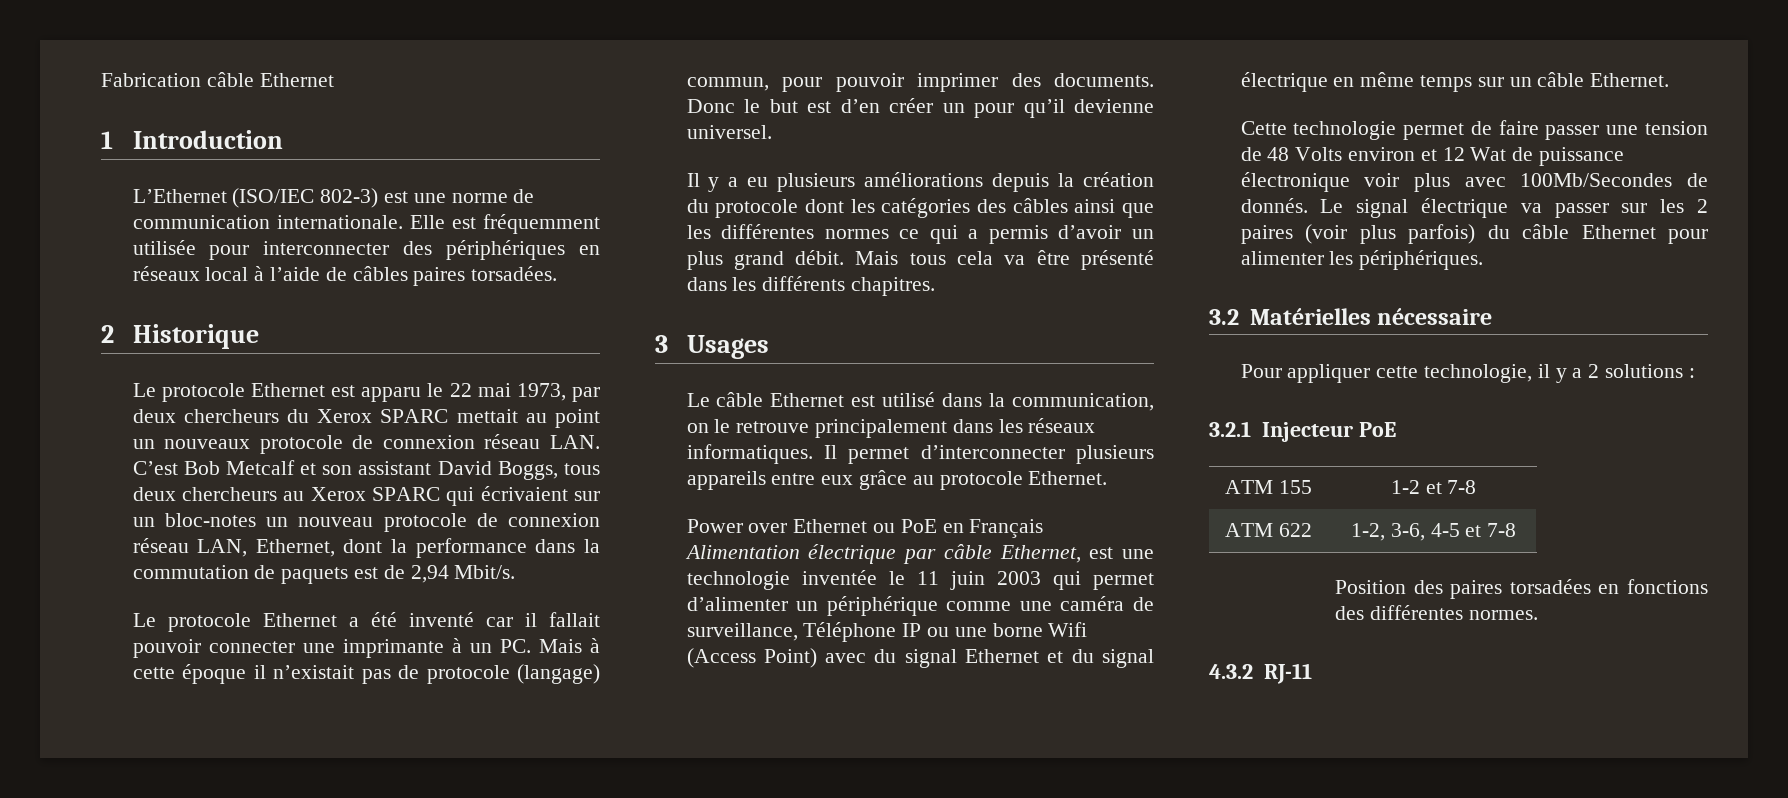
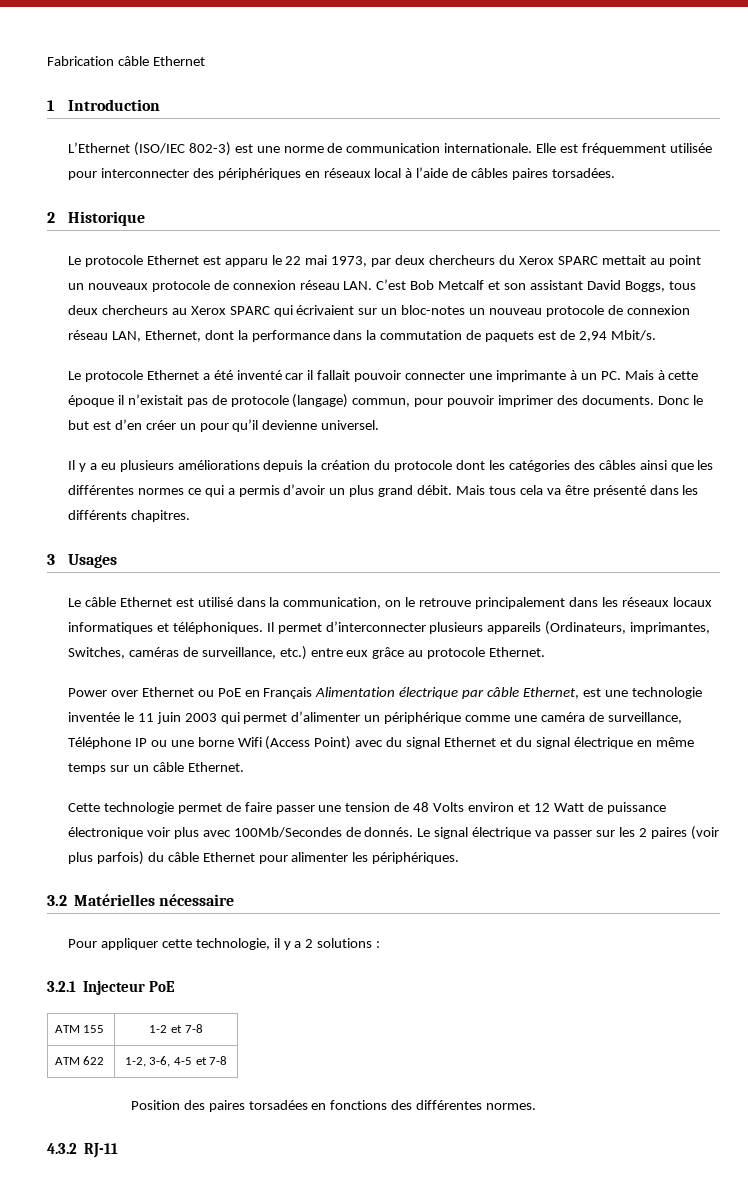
[686,444,813,464] informatiques. -> [672,597,712,607] [67,622,263,634] locaux informatiques et téléphoniques.
(766, 480) none -> [545,621,711,635] [67,646,307,660] (Ordinateurs, imprimantes, Switches, caméras de surveillance, etc.)
[1470,147,1507,161] Wat -> [553,803,584,812] Watt

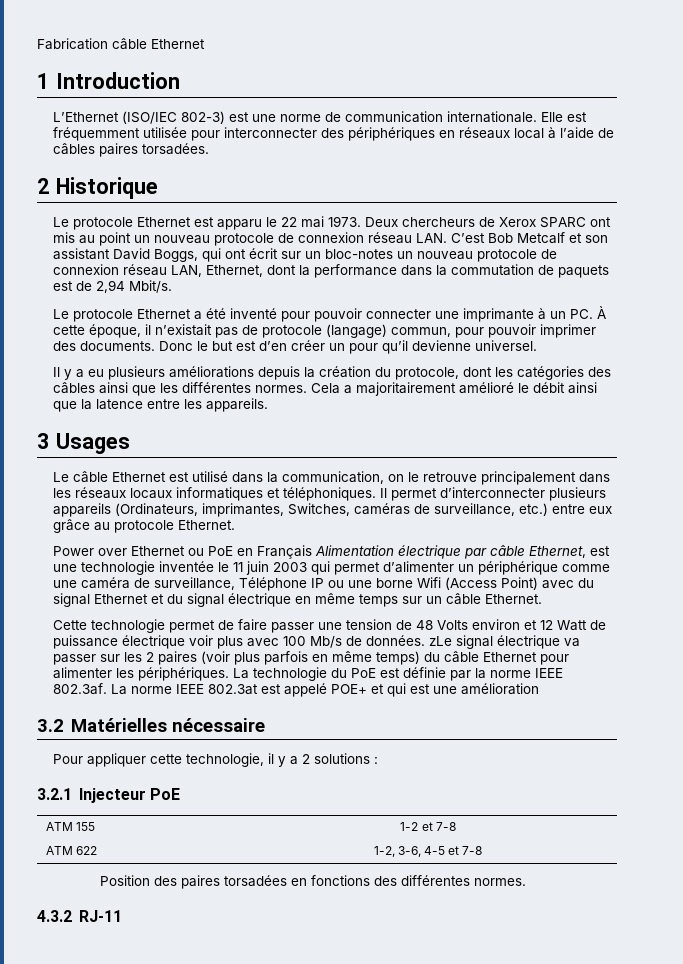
[331,255,646,267] 1973, par deux chercheurs du Xerox SPARC mettait -> [327,216,611,228] [52,232,75,243] 1973. Deux chercheurs de Xerox SPARC ont mis
[87,283,148,290] nouveaux -> [153,235,210,244] nouveau
[668,281,696,290] [67,305,355,317] tous deux chercheurs au Xerox SPARC qui écrivaient -> [201,248,278,262] qui ont écrit
[285,370,351,380] car il fallait -> [280,311,310,322] pour
[624,370,699,380] [67,395,114,407] Mais à cette époque -> [596,306,606,319] [52,324,141,338] À cette époque,
[394,460,453,472] protocole -> [394,367,459,380] protocole,
[137,484,699,497] [67,510,190,522] normes ce qui a permis d’avoir un plus grand débit. Mais tous cela va être présenté dans les différents chapitres. -> [254,382,597,396] [52,398,268,412] normes. Cela a majoritairement amélioré le débit ainsi que la latence entre les appareils.
[67,827,143,839] électronique -> [121,635,185,649] électrique
[233,827,431,838] 100Mb/Secondes de donnés. Le -> [282,635,452,648] 100 Mb/s de données. zLe
[96,851,144,865] parfois) -> [263,651,420,665] parfois en même temps)
(460, 858) none -> [232,667,563,681] [52,683,539,697] La technologie du PoE est définie par la norme IEEE 802.3af. La norme IEEE 802.3at est appelé POE+ et qui est une amélioration

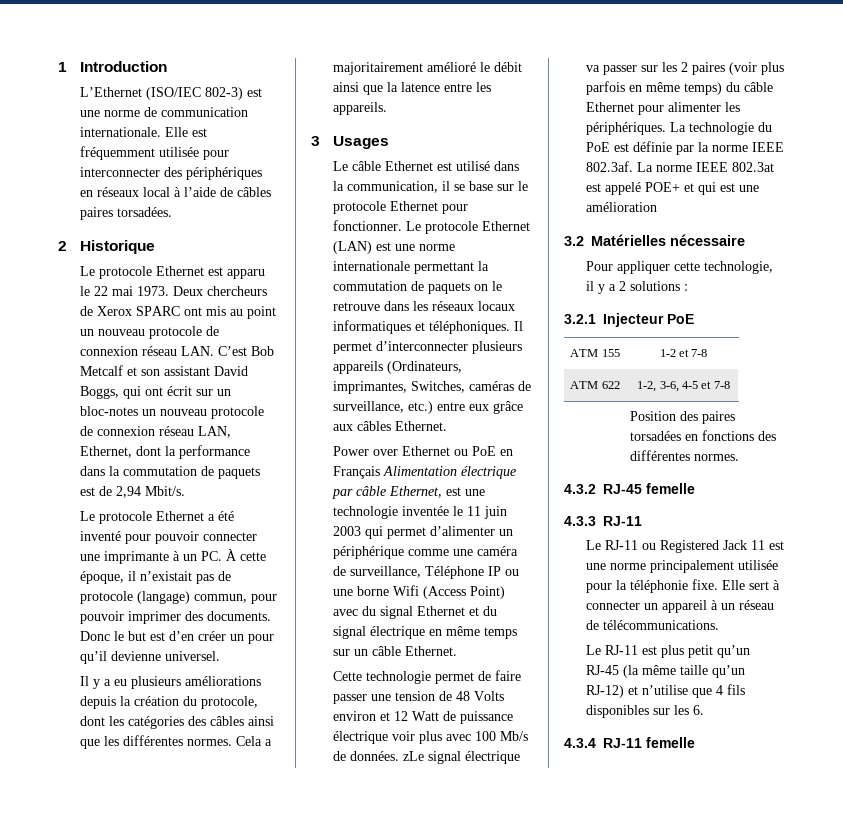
[37,38,205,50] Fabrication câble Ethernet // -> (58, 67) none
(384, 477) none -> [442,181,529,191] [333,201,469,214] [333,220,531,234] [333,241,456,254] [333,261,490,274] [333,281,471,294] il se base sur le protocole Ethernet pour fonctionner. Le protocole Ethernet (LAN) est une norme internationale permettant la commutation de paquets
[480,471,576,485] principalement -> (381, 306) none
[93,520,174,533] au protocole -> [333,421,392,431] aux câbles
[78,910,122,922] RJ-11 -> [603,483,695,494] [564,516,642,526] [586,540,785,553] [586,560,779,573] [586,579,781,593] [586,600,775,613] [586,620,720,630] [586,645,751,658] [586,665,746,678] [586,684,746,698] [586,705,705,718] [564,737,695,748] RJ-45 femelle // 4.3.3 RJ-11 // Le RJ-11 ou Registered Jack 11 est une norme principalement utilisée pour la téléphonie fixe. Elle sert à connecter un appareil à un réseau de télécommunications. // Le RJ-11 est plus petit qu’un RJ-45 (la même taille qu’un RJ-12) et n’utilise que 4 fils disponibles sur les 6. // 4.3.4 RJ-11 femelle

